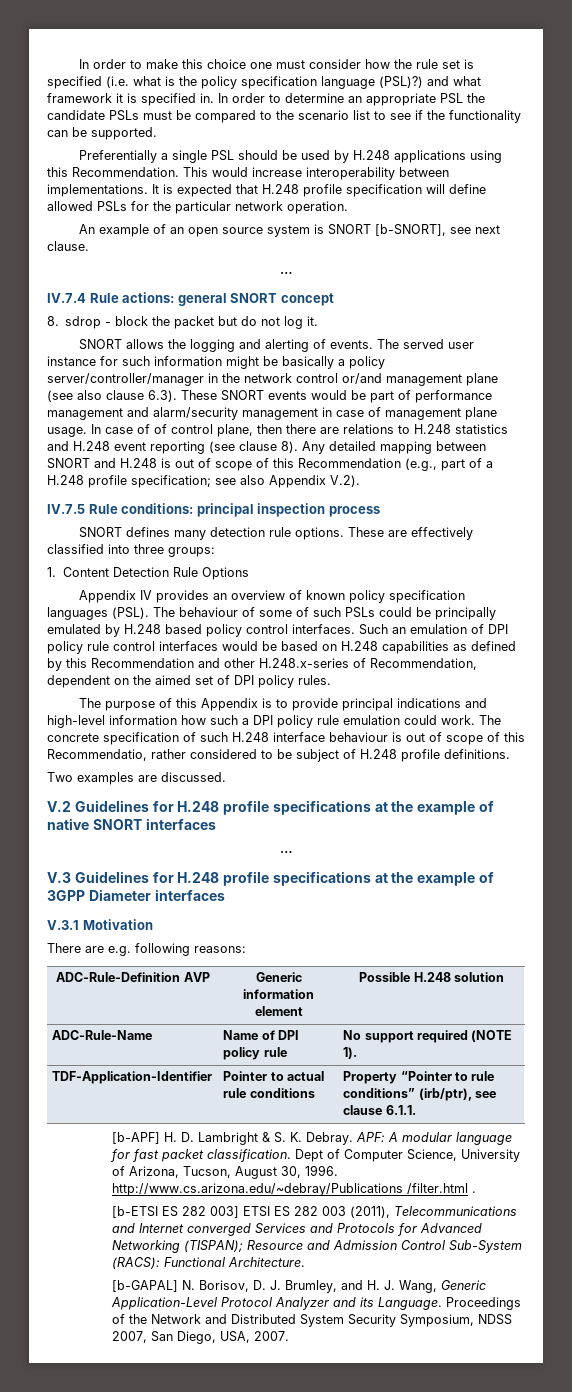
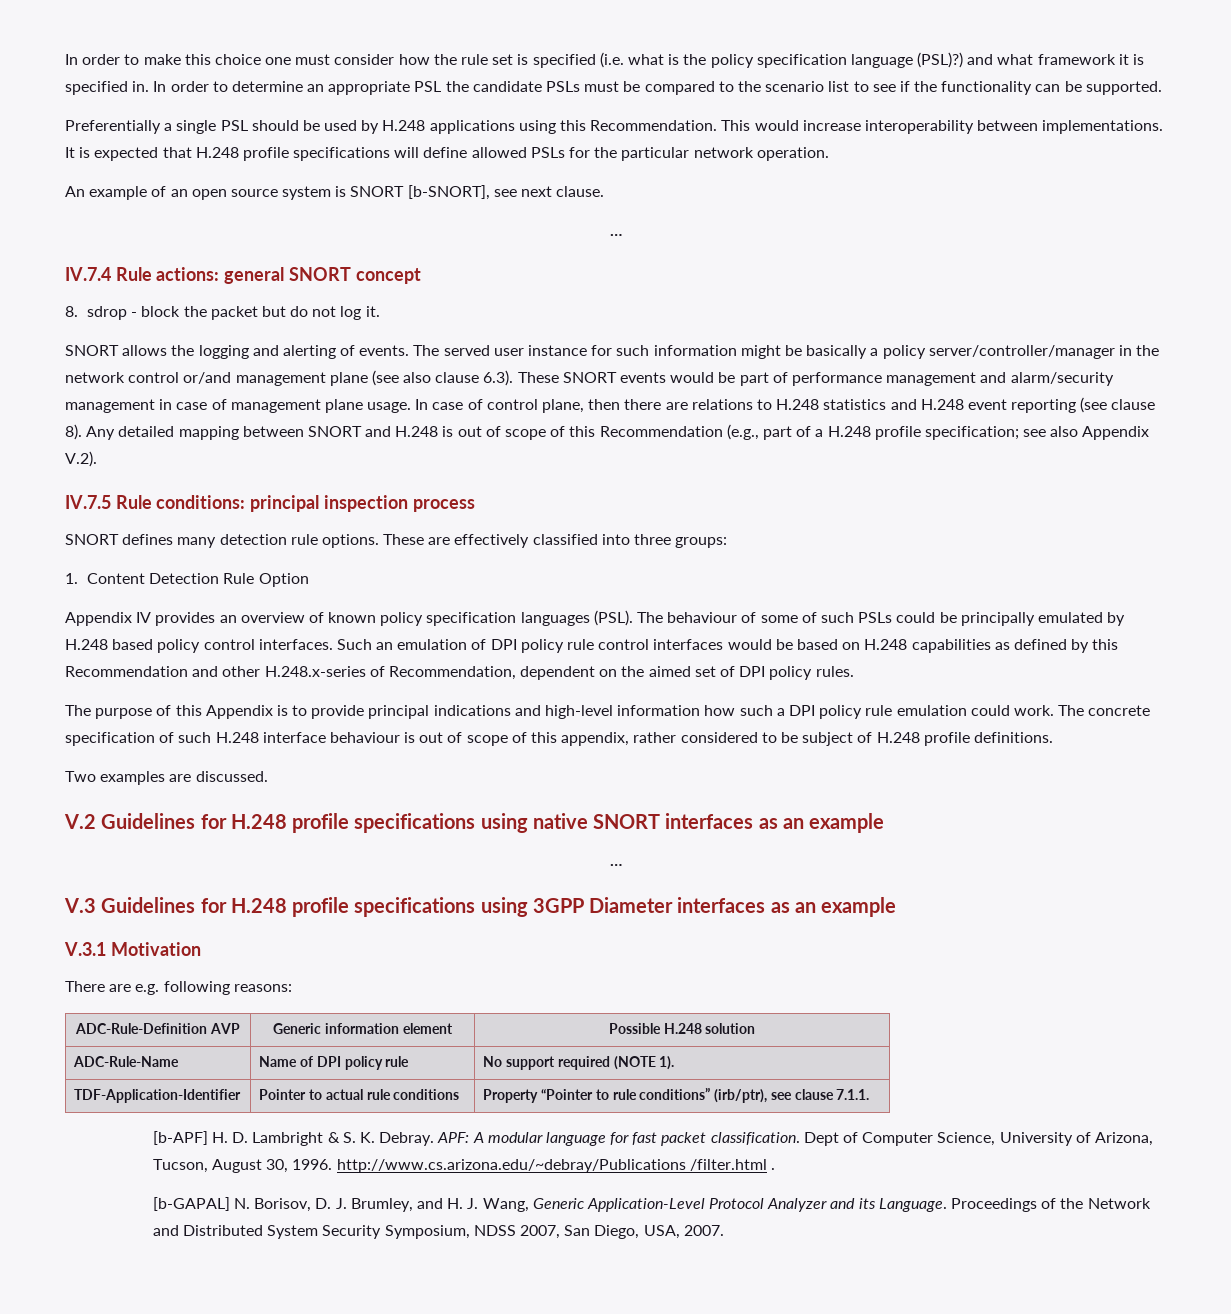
[346,184,422,197] specification -> [293,147,391,161] specifications
[154,424,167,434] of -> (483, 404) none
[202,567,250,580] Options -> [258,573,309,587] Option
[47,749,147,761] Recommendatio, -> [561,732,630,746] appendix,
[374,801,495,815] at the example of -> [480,813,528,833] using
(216, 824) none -> [758,813,885,833] as an example
[374,872,495,886] at the example of -> [480,897,528,917] using
(225, 895) none -> [770,897,897,917] as an example
[385,1105,416,1115] 6.1.1. -> [836,1089,870,1100] 7.1.1.
[112,1206,518,1218] [112,1223,483,1236] [112,1240,523,1253] [112,1257,306,1269] // [b-ETSI ES 282 003] ETSI ES 282 003 (2011), Telecommunications and Internet converged Services and Protocols for Advanced Networking (TISPAN); Resource and Admission Control Sub-System (RACS): Functional Architecture. -> (775, 1169) none

